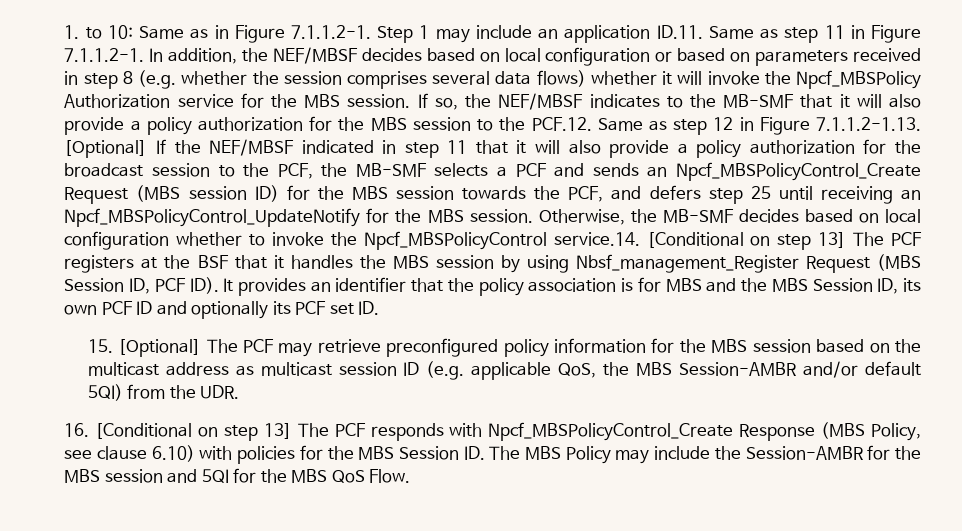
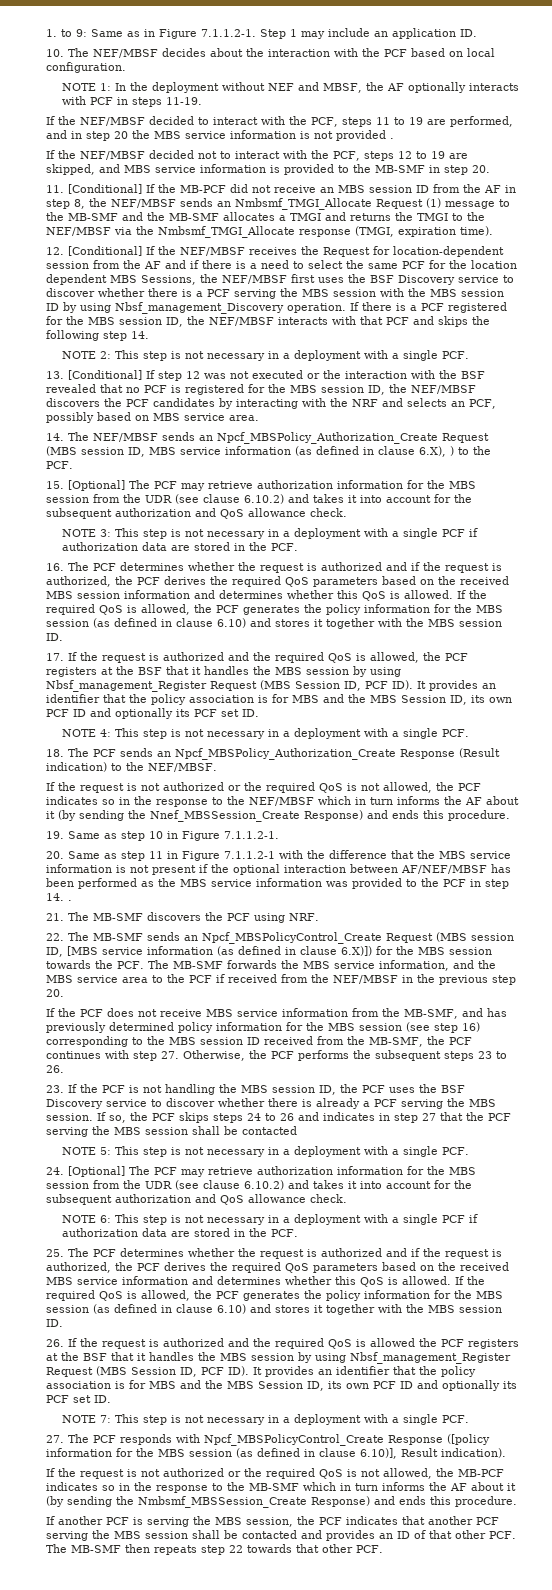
[107,25,133,39] 10: -> [76,29,88,37] 9:
[656,25,922,43] [64,47,921,66] [64,70,921,89] [64,93,921,110] [64,116,921,135] [64,139,921,158] [64,162,921,181] [64,185,922,204] [64,208,921,227] [64,231,885,250] ID.11. Same as step 11 in Figure 7.1.1.2-1. In addition, the NEF/MBSF decides based on local configuration or based on parameters received in step 8 (e.g. whether the session comprises several data flows) whether it will invoke the Npcf_MBSPolicy Authorization service for the MBS session. If so, the NEF/MBSF indicates to the MB-SMF that it will also provide a policy authorization for the MBS session to the PCF.12. Same as step 12 in Figure 7.1.1.2-1.13. [Optional] If the NEF/MBSF indicated in step 11 that it will also provide a policy authorization for the broadcast session to the PCF, the MB-SMF selects a PCF and sends an Npcf_MBSPolicyControl_Create Request (MBS session ID) for the MBS session towards the PCF, and defers step 25 until receiving an Npcf_MBSPolicyControl_UpdateNotify for the MBS session. Otherwise, the MB-SMF decides based on local configuration whether to invoke the Npcf_MBSPolicyControl service.14. [Conditional on step 13] The -> [460,29,478,37] [46,48,496,58] [46,62,127,73] [62,82,520,93] [62,96,203,107] [46,116,514,127] [46,130,395,141] [46,150,469,161] [46,164,491,175] [46,184,517,194] [46,198,511,210] [46,212,486,221] [46,226,494,238] [46,246,505,257] [46,260,518,269] [46,274,515,285] [46,288,505,299] [46,302,508,314] [46,316,491,327] [46,330,150,341] [62,350,470,361] [46,370,486,381] [46,384,477,395] [46,398,497,409] [46,412,260,423] [46,432,490,444] [46,446,492,457] [46,461,74,469] [46,480,477,491] [46,494,473,504] [46,508,348,519] [62,528,479,539] [62,542,299,551] [46,562,503,573] [46,576,510,587] [46,590,488,601] [46,604,504,615] [46,618,503,629] [46,633,64,641] [46,652,442,663] ID. // 10. The NEF/MBSF decides about the interaction with the PCF based on local configuration. // NOTE 1: In the deployment without NEF and MBSF, the AF optionally interacts with PCF in steps 11-19. // If the NEF/MBSF decided to interact with the PCF, steps 11 to 19 are performed, and in step 20 the MBS service information is not provided . // If the NEF/MBSF decided not to interact with the PCF, steps 12 to 19 are skipped, and MBS service information is provided to the MB-SMF in step 20. // 11. [Conditional] If the MB-PCF did not receive an MBS session ID from the AF in step 8, the NEF/MBSF sends an Nmbsmf_TMGI_Allocate Request (1) message to the MB-SMF and the MB-SMF allocates a TMGI and returns the TMGI to the NEF/MBSF via the Nmbsmf_TMGI_Allocate response (TMGI, expiration time). // 12. [Conditional] If the NEF/MBSF receives the Request for location-dependent session from the AF and if there is a need to select the same PCF for the location dependent MBS Sessions, the NEF/MBSF first uses the BSF Discovery service to discover whether there is a PCF serving the MBS session with the MBS session ID by using Nbsf_management_Discovery operation. If there is a PCF registered for the MBS session ID, the NEF/MBSF interacts with that PCF and skips the following step 14. // NOTE 2: This step is not necessary in a deployment with a single PCF. // 13. [Conditional] If step 12 was not executed or the interaction with the BSF revealed that no PCF is registered for the MBS session ID, the NEF/MBSF discovers the PCF candidates by interacting with the NRF and selects an PCF, possibly based on MBS service area. // 14. The NEF/MBSF sends an Npcf_MBSPolicy_Authorization_Create Request (MBS session ID, MBS service information (as defined in clause 6.X), ) to the PCF. // 15. [Optional] The PCF may retrieve authorization information for the MBS session from the UDR (see clause 6.10.2) and takes it into account for the subsequent authorization and QoS allowance check. // NOTE 3: This step is not necessary in a deployment with a single PCF if authorization data are stored in the PCF. // 16. The PCF determines whether the request is authorized and if the request is authorized, the PCF derives the required QoS parameters based on the received MBS session information and determines whether this QoS is allowed. If the required QoS is allowed, the PCF generates the policy information for the MBS session (as defined in clause 6.10) and stores it together with the MBS session ID. // 17. If the request is authorized and the required QoS is allowed, the
[87,338,922,357] [87,361,922,380] [87,384,240,401] [64,423,292,441] 15. [Optional] The PCF may retrieve preconfigured policy information for the MBS session based on the multicast address as multicast session ID (e.g. applicable QoS, the MBS Session-AMBR and/or default 5QI) from the UDR. // 16. [Conditional on step 13] -> [62,728,470,739] [46,748,501,760] [46,762,218,772] [46,782,482,793] [46,796,520,807] [46,810,511,822] [46,831,280,841] [46,850,512,861] [46,864,512,875] [46,878,510,889] [46,893,73,901] [46,912,320,923] [46,932,515,944] [46,946,493,957] [46,960,497,971] [46,974,517,985] [46,989,65,997] [46,1008,508,1019] [46,1022,481,1033] [46,1036,473,1047] [46,1050,508,1061] [46,1065,65,1073] [46,1084,466,1095] [46,1098,497,1109] [46,1112,512,1123] [46,1126,298,1137] [62,1146,470,1157] [46,1166,477,1177] [46,1180,473,1190] [46,1194,348,1205] [62,1214,479,1225] [62,1228,299,1237] [46,1248,503,1259] [46,1262,510,1273] [46,1276,486,1287] [46,1290,504,1301] [46,1304,503,1315] [46,1319,64,1327] [46,1338,520,1349] [46,1352,512,1364] [46,1366,477,1377] [46,1380,518,1391] [46,1395,112,1403] [62,1414,470,1425] [46,1435,65,1443] NOTE 4: This step is not necessary in a deployment with a single PCF. // 18. The PCF sends an Npcf_MBSPolicy_Authorization_Create Response (Result indication) to the NEF/MBSF. // If the request is not authorized or the required QoS is not allowed, the PCF indicates so in the response to the NEF/MBSF which in turn informs the AF about it (by sending the Nnef_MBSSession_Create Response) and ends this procedure. // 19. Same as step 10 in Figure 7.1.1.2-1. // 20. Same as step 11 in Figure 7.1.1.2-1 with the difference that the MBS service information is not present if the optional interaction between AF/NEF/MBSF has been performed as the MBS service information was provided to the PCF in step 14. . // 21. The MB-SMF discovers the PCF using NRF. // 22. The MB-SMF sends an Npcf_MBSPolicyControl_Create Request (MBS session ID, [MBS service information (as defined in clause 6.X)]) for the MBS session towards the PCF. The MB-SMF forwards the MBS service information, and the MBS service area to the PCF if received from the NEF/MBSF in the previous step 20. // If the PCF does not receive MBS service information from the MB-SMF, and has previously determined policy information for the MBS session (see step 16) corresponding to the MBS session ID received from the MB-SMF, the PCF continues with step 27. Otherwise, the PCF performs the subsequent steps 23 to 26. // 23. If the PCF is not handling the MBS session ID, the PCF uses the BSF Discovery service to discover whether there is already a PCF serving the MBS session. If so, the PCF skips steps 24 to 26 and indicates in step 27 that the PCF serving the MBS session shall be contacted // NOTE 5: This step is not necessary in a deployment with a single PCF. // 24. [Optional] The PCF may retrieve authorization information for the MBS session from the UDR (see clause 6.10.2) and takes it into account for the subsequent authorization and QoS allowance check. // NOTE 6: This step is not necessary in a deployment with a single PCF if authorization data are stored in the PCF. // 25. The PCF determines whether the request is authorized and if the request is authorized, the PCF derives the required QoS parameters based on the received MBS service information and determines whether this QoS is allowed. If the required QoS is allowed, the PCF generates the policy information for the MBS session (as defined in clause 6.10) and stores it together with the MBS session ID. // 26. If the request is authorized and the required QoS is allowed the PCF registers at the BSF that it handles the MBS session by using Nbsf_management_Register Request (MBS Session ID, PCF ID). It provides an identifier that the policy association is for MBS and the MBS Session ID, its own PCF ID and optionally its PCF set ID. // NOTE 7: This step is not necessary in a deployment with a single PCF. // 27.
[821,422,921,441] [64,445,922,464] [64,468,410,483] (MBS Policy, see clause 6.10) with policies for the MBS Session ID. The MBS Policy may include the Session-AMBR for the MBS session and 5QI for the MBS QoS Flow. -> [447,1434,491,1445] [46,1448,507,1459] [46,1468,505,1479] [46,1482,517,1493] [46,1496,518,1508] [46,1516,500,1527] [46,1530,517,1541] [46,1544,384,1555] ([policy information for the MBS session (as defined in clause 6.10)], Result indication). // If the request is not authorized or the required QoS is not allowed, the MB-PCF indicates so in the response to the MB-SMF which in turn informs the AF about it (by sending the Nmbsmf_MBSSession_Create Response) and ends this procedure. // If another PCF is serving the MBS session, the PCF indicates that another PCF serving the MBS session shall be contacted and provides an ID of that other PCF. The MB-SMF then repeats step 22 towards that other PCF.

